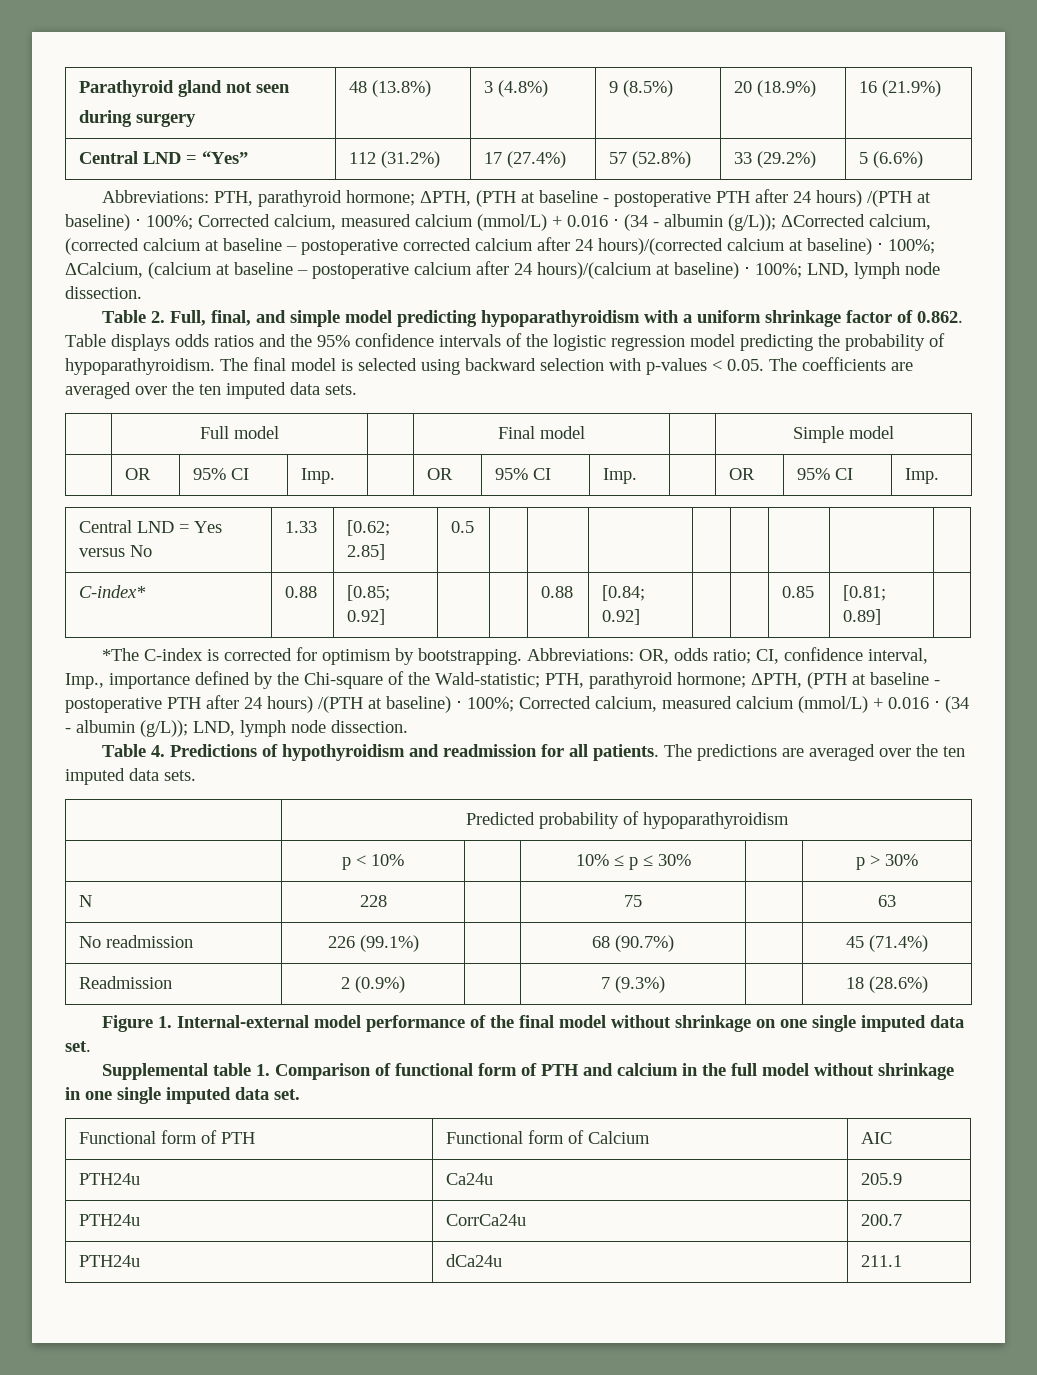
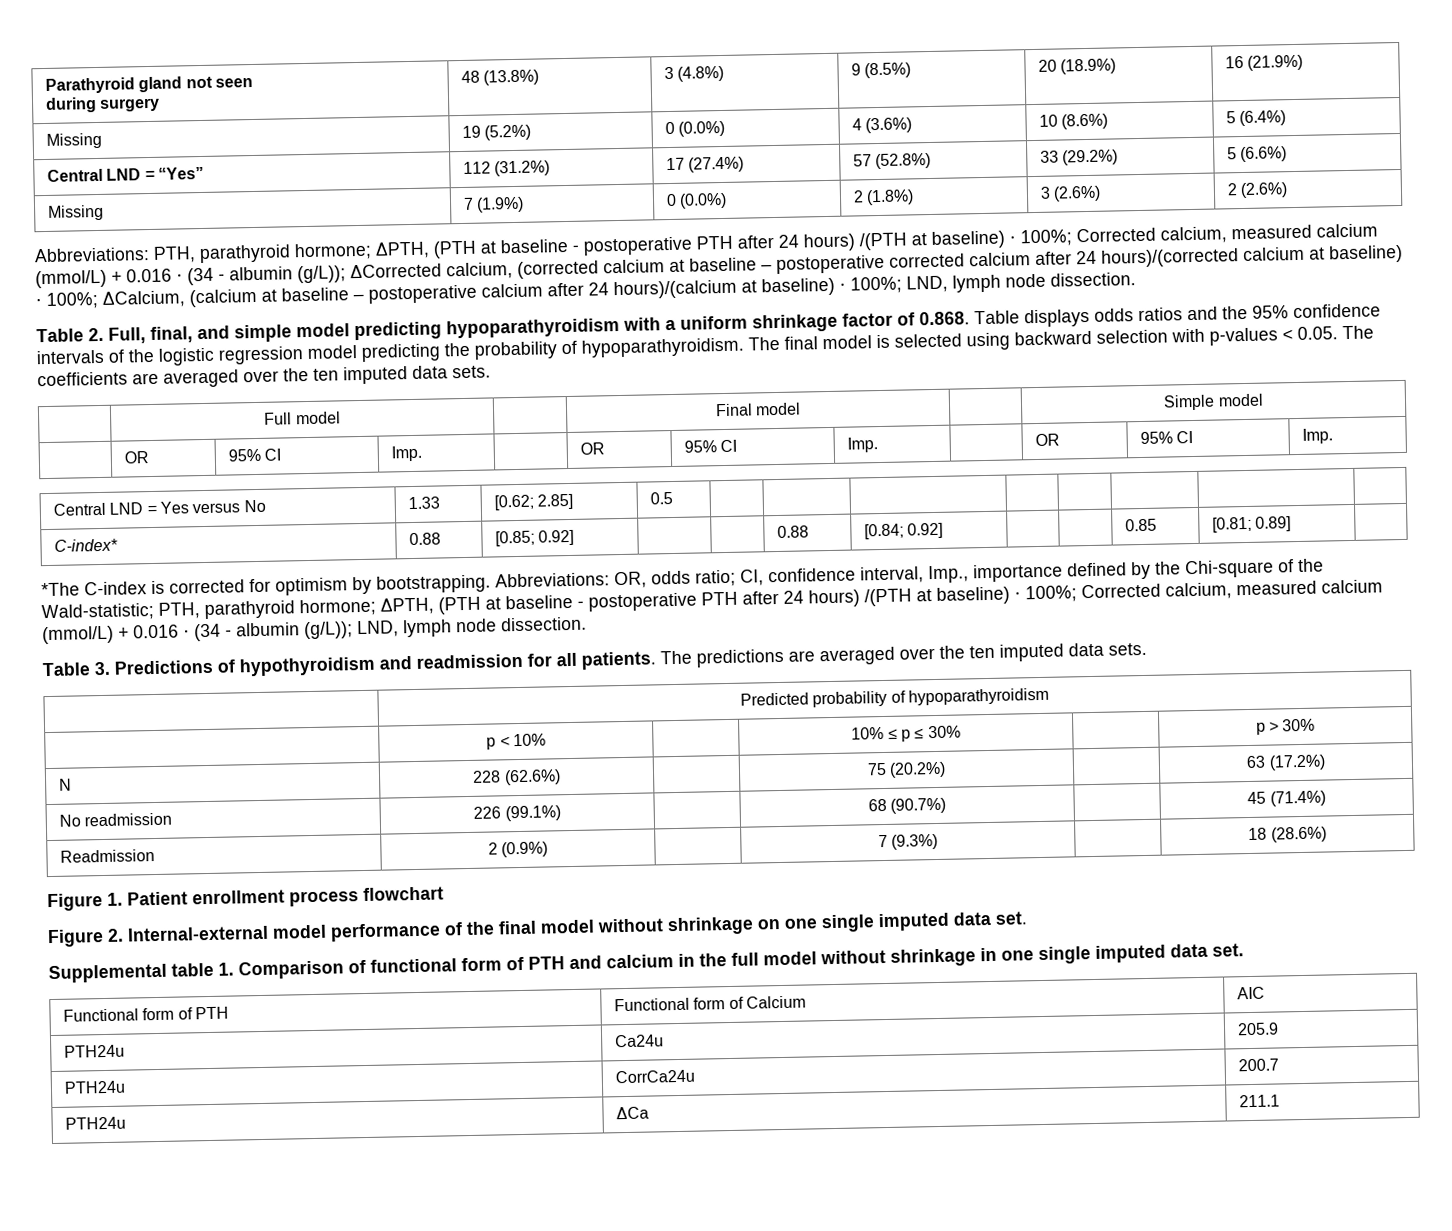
(942, 88) none -> [45,132,102,149] [461,124,532,141] [664,120,726,137] [851,117,913,134] [1038,113,1109,130] [1225,110,1287,127] // Missing | 19 (5.2%) | 0 (0.0%) | 4 (3.6%) | 10 (8.6%) | 5 (6.4%)
(924, 159) none -> [47,204,104,221] [462,196,525,213] [665,192,728,209] [852,189,915,206] [1039,185,1102,202] [1226,182,1289,199] // Missing | 7 (1.9%) | 0 (0.0%) | 2 (1.8%) | 3 (2.6%) | 2 (2.6%)
[917,311,964,323] 0.862. -> [919,311,970,326] 0.868.
[151,745,166,757] 4. -> [94,661,111,676] 3.
(387, 901) none -> [503,769,561,786] (62.6%)
(642, 901) none -> [889,761,947,778] (20.2%)
(896, 901) none -> [1268,754,1326,771] (17.2%)
(173, 1022) none -> [127,886,444,907] [47,928,124,948] Patient enrollment process flowchart // Figure 2.
[446,1254,503,1267] dCa24u -> [615,1106,649,1120] ΔCa

